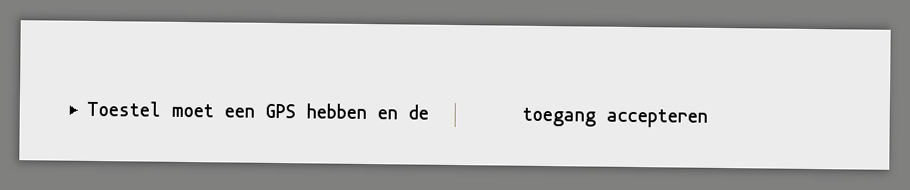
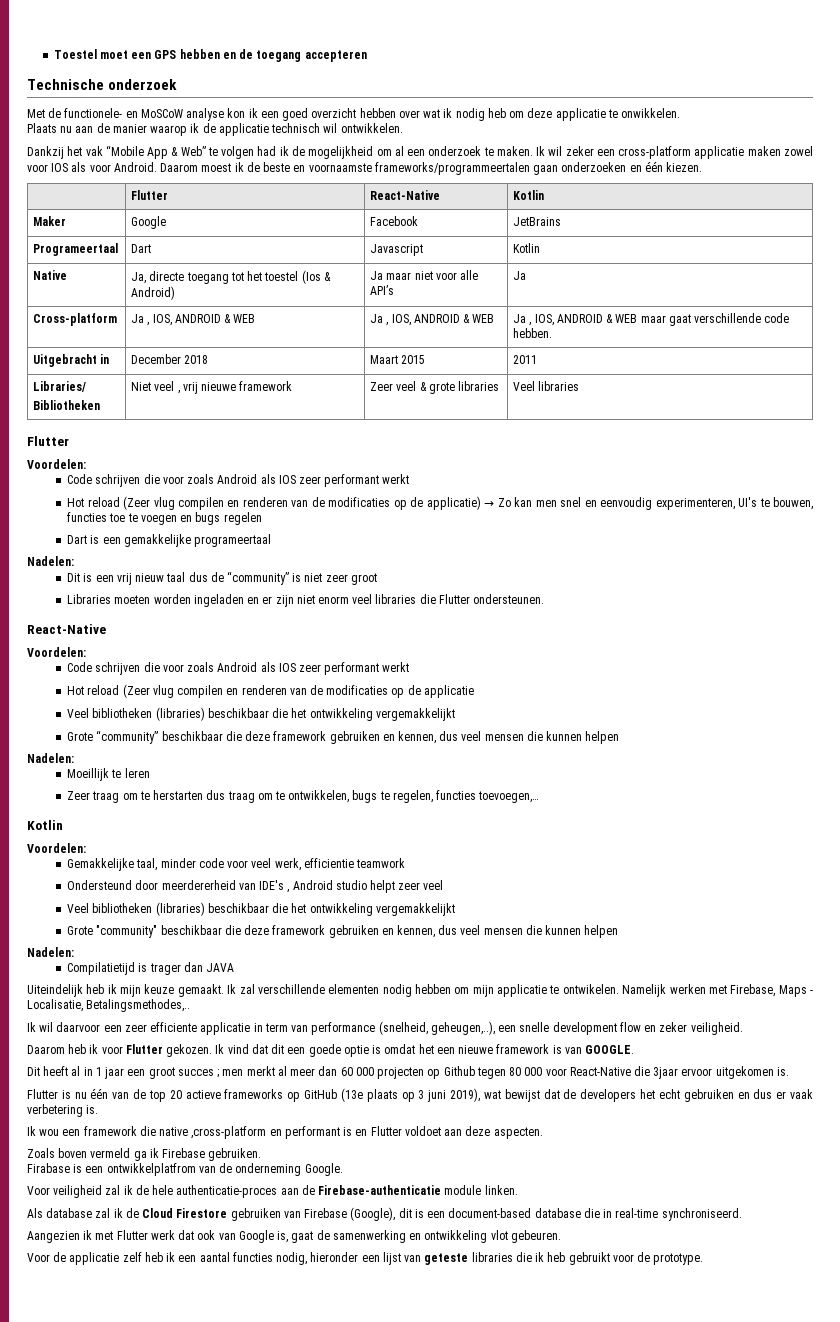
(708, 118) none -> [27,79,178,90] [27,108,681,121] [27,123,403,136] [27,145,813,159] [27,161,703,175] [131,190,169,200] [370,190,441,200] [513,190,545,200] [33,216,67,226] [131,216,167,229] [370,216,419,226] [513,217,562,226] [33,243,119,256] [131,244,152,253] [370,244,424,256] [513,243,541,253] [33,270,68,280] [131,270,331,284] [131,286,176,300] [370,270,479,280] [370,285,395,295] [513,271,527,280] [33,313,118,326] [131,314,256,326] [370,314,495,326] [513,313,790,326] [513,328,553,338] [33,354,110,367] [131,354,209,364] [370,355,426,364] [513,355,538,364] [33,381,87,392] [33,400,101,410] [131,381,293,394] [370,381,500,394] [513,381,580,391] [27,436,69,446] [27,459,86,469] [67,474,410,487] [67,496,813,510] [67,512,262,525] [67,534,272,547] [27,556,74,566] [67,571,377,585] [67,594,545,607] [27,624,106,634] [27,647,86,657] [67,662,410,675] [67,684,474,698] [67,707,455,721] [67,730,620,744] [27,753,74,763] [67,768,150,781] [67,790,540,803] [27,820,63,830] [27,843,86,853] [67,858,406,871] [67,880,444,893] [67,902,455,916] [67,925,619,938] [27,947,74,957] [67,962,235,975] [27,984,814,997] [27,999,191,1012] [27,1021,743,1035] [27,1044,635,1057] [27,1066,789,1079] [27,1088,813,1102] [27,1104,99,1117] [27,1126,543,1139] [27,1148,262,1161] [27,1163,343,1176] [27,1185,518,1198] [27,1207,742,1221] [27,1230,561,1243] [27,1252,704,1265] // Technische onderzoek // Met de functionele- en MoSCoW analyse kon ik een goed overzicht hebben over wat ik nodig heb om deze applicatie te onwikkelen. // Plaats nu aan de manier waarop ik de applicatie technisch wil ontwikkelen. // Dankzij het vak “Mobile App & Web” te volgen had ik de mogelijkheid om al een onderzoek te maken. Ik wil zeker een cross-platform applicatie maken zowel voor IOS als voor Android. Daarom moest ik de beste en voornaamste frameworks/programmeertalen gaan onderzoeken en één kiezen. // | Flutter | React-Native | Kotlin // Maker | Google | Facebook | JetBrains // Programeertaal | Dart | Javascript | Kotlin // Native | Ja, directe toegang tot het toestel (Ios & Android) | Ja maar niet voor alle API’s | Ja // Cross-platform | Ja , IOS, ANDROID & WEB | Ja , IOS, ANDROID & WEB | Ja , IOS, ANDROID & WEB maar gaat verschillende code hebben. // Uitgebracht in | December 2018 | Maart 2015 | 2011 // Libraries/ // Bibliotheken | Niet veel , vrij nieuwe framework | Zeer veel & grote libraries | Veel libraries // Flutter // Voordelen: // Code schrijven die voor zoals Android als IOS zeer performant werkt // Hot reload (Zeer vlug compilen en renderen van de modificaties op de applicatie) → Zo kan men snel en eenvoudig experimenteren, UI's te bouwen, functies toe te voegen en bugs regelen // Dart is een gemakkelijke programeertaal // Nadelen: // Dit is een vrij nieuw taal dus de “community” is niet zeer groot // Libraries moeten worden ingeladen en er zijn niet enorm veel libraries die Flutter ondersteunen. // React-Native // Voordelen: // Code schrijven die voor zoals Android als IOS zeer performant werkt // Hot reload (Zeer vlug compilen en renderen van de modificaties op de applicatie // Veel bibliotheken (libraries) beschikbaar die het ontwikkeling vergemakkelijkt // Grote “community” beschikbaar die deze framework gebruiken en kennen, dus veel mensen die kunnen helpen // Nadelen: // Moeillijk te leren // Zeer traag om te herstarten dus traag om te ontwikkelen, bugs te regelen, functies toevoegen,… // Kotlin // Voordelen: // Gemakkelijke taal, minder code voor veel werk, efficientie teamwork // Ondersteund door meerdererheid van IDE's , Android studio helpt zeer veel // Veel bibliotheken (libraries) beschikbaar die het ontwikkeling vergemakkelijkt // Grote "community" beschikbaar die deze framework gebruiken en kennen, dus veel mensen die kunnen helpen // Nadelen: // Compilatietijd is trager dan JAVA // Uiteindelijk heb ik mijn keuze gemaakt. Ik zal verschillende elementen nodig hebben om mijn applicatie te ontwikelen. Namelijk werken met Firebase, Maps - Localisatie, Betalingsmethodes,.. // Ik wil daarvoor een zeer efficiente applicatie in term van performance (snelheid, geheugen,..), een snelle development flow en zeker veiligheid. // Daarom heb ik voor Flutter gekozen. Ik vind dat dit een goede optie is omdat het een nieuwe framework is van GOOGLE. // Dit heeft al in 1 jaar een groot succes ; men merkt al meer dan 60 000 projecten op Github tegen 80 000 voor React-Native die 3jaar ervoor uitgekomen is. // Flutter is nu één van de top 20 actieve frameworks op GitHub (13e plaats op 3 juni 2019), wat bewijst dat de developers het echt gebruiken en dus er vaak verbetering is. // Ik wou een framework die native ,cross-platform en performant is en Flutter voldoet aan deze aspecten. // Zoals boven vermeld ga ik Firebase gebruiken. // Firabase is een ontwikkelplatfrom van de onderneming Google. // Voor veiligheid zal ik de hele authenticatie-proces aan de Firebase-authenticatie module linken. // Als database zal ik de Cloud Firestore gebruiken van Firebase (Google), dit is een document-based database die in real-time synchroniseerd. // Aangezien ik met Flutter werk dat ook van Google is, gaat de samenwerking en ontwikkeling vlot gebeuren. // Voor de applicatie zelf heb ik een aantal functies nodig, hieronder een lijst van geteste libraries die ik heb gebruikt voor de prototype.

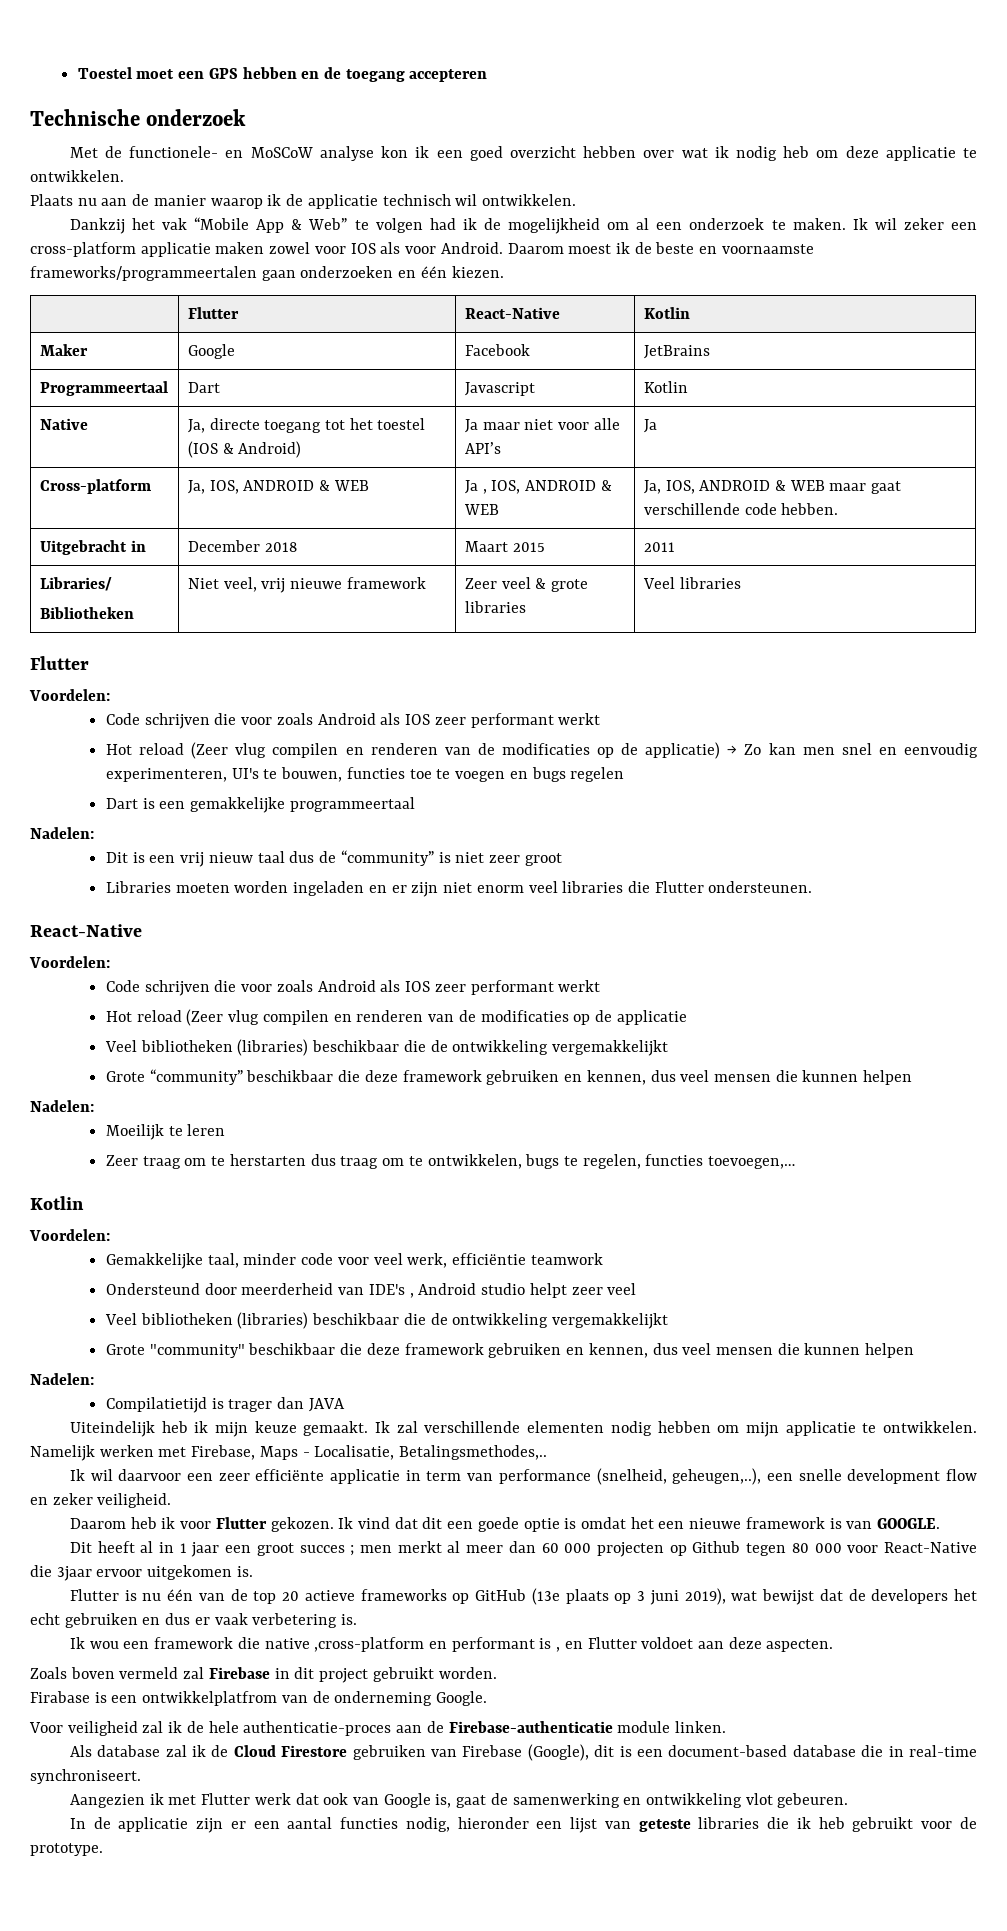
[621,108,681,118] onwikkelen. -> [30,170,124,182] ontwikkelen.
[33,243,119,256] Programeertaal -> [39,381,168,396] Programmeertaal
[301,270,321,284] (Ios -> [187,441,218,458] (IOS
[131,314,150,326] Ja , -> [187,480,205,494] Ja,
[513,314,532,326] Ja , -> [643,480,661,494] Ja,
[154,381,180,394] veel , -> [223,577,257,592] veel,
[194,534,272,547] programeertaal -> [289,797,415,812] programmeertaal
[291,708,307,718] het -> [430,1040,448,1052] de
[67,768,110,781] Moeillijk -> [105,1124,164,1140] Moeilijk
[303,858,354,868] efficientie -> [452,1253,527,1265] efficiëntie
[161,880,236,890] meerdererheid -> [241,1283,334,1295] meerderheid
[291,903,307,913] het -> [430,1313,448,1325] de
[562,984,619,994] ontwikelen. -> [883,1421,978,1433] ontwikkelen.
[150,1022,198,1032] efficiente -> [255,1469,325,1481] efficiënte
(353, 1131) none -> [556,1647,561,1652] ,
[133,1148,262,1161] ga ik Firebase gebruiken. -> [183,1667,497,1683] zal Firebase in dit project gebruikt worden.
[661,1208,742,1221] synchroniseerd. -> [30,1769,141,1784] synchroniseert.
[27,1252,176,1265] Voor de applicatie zelf heb ik -> [69,1817,246,1833] In de applicatie zijn er

